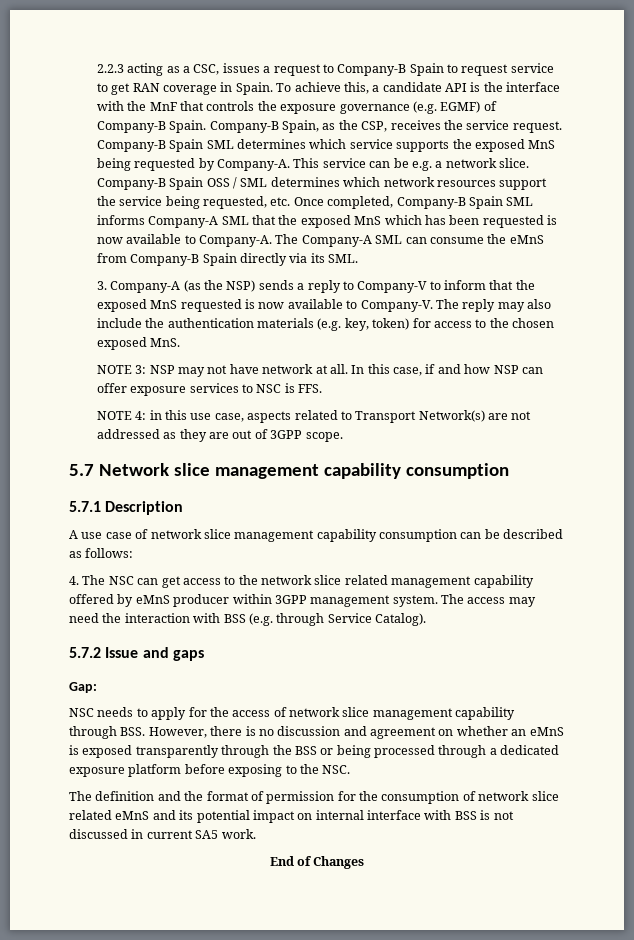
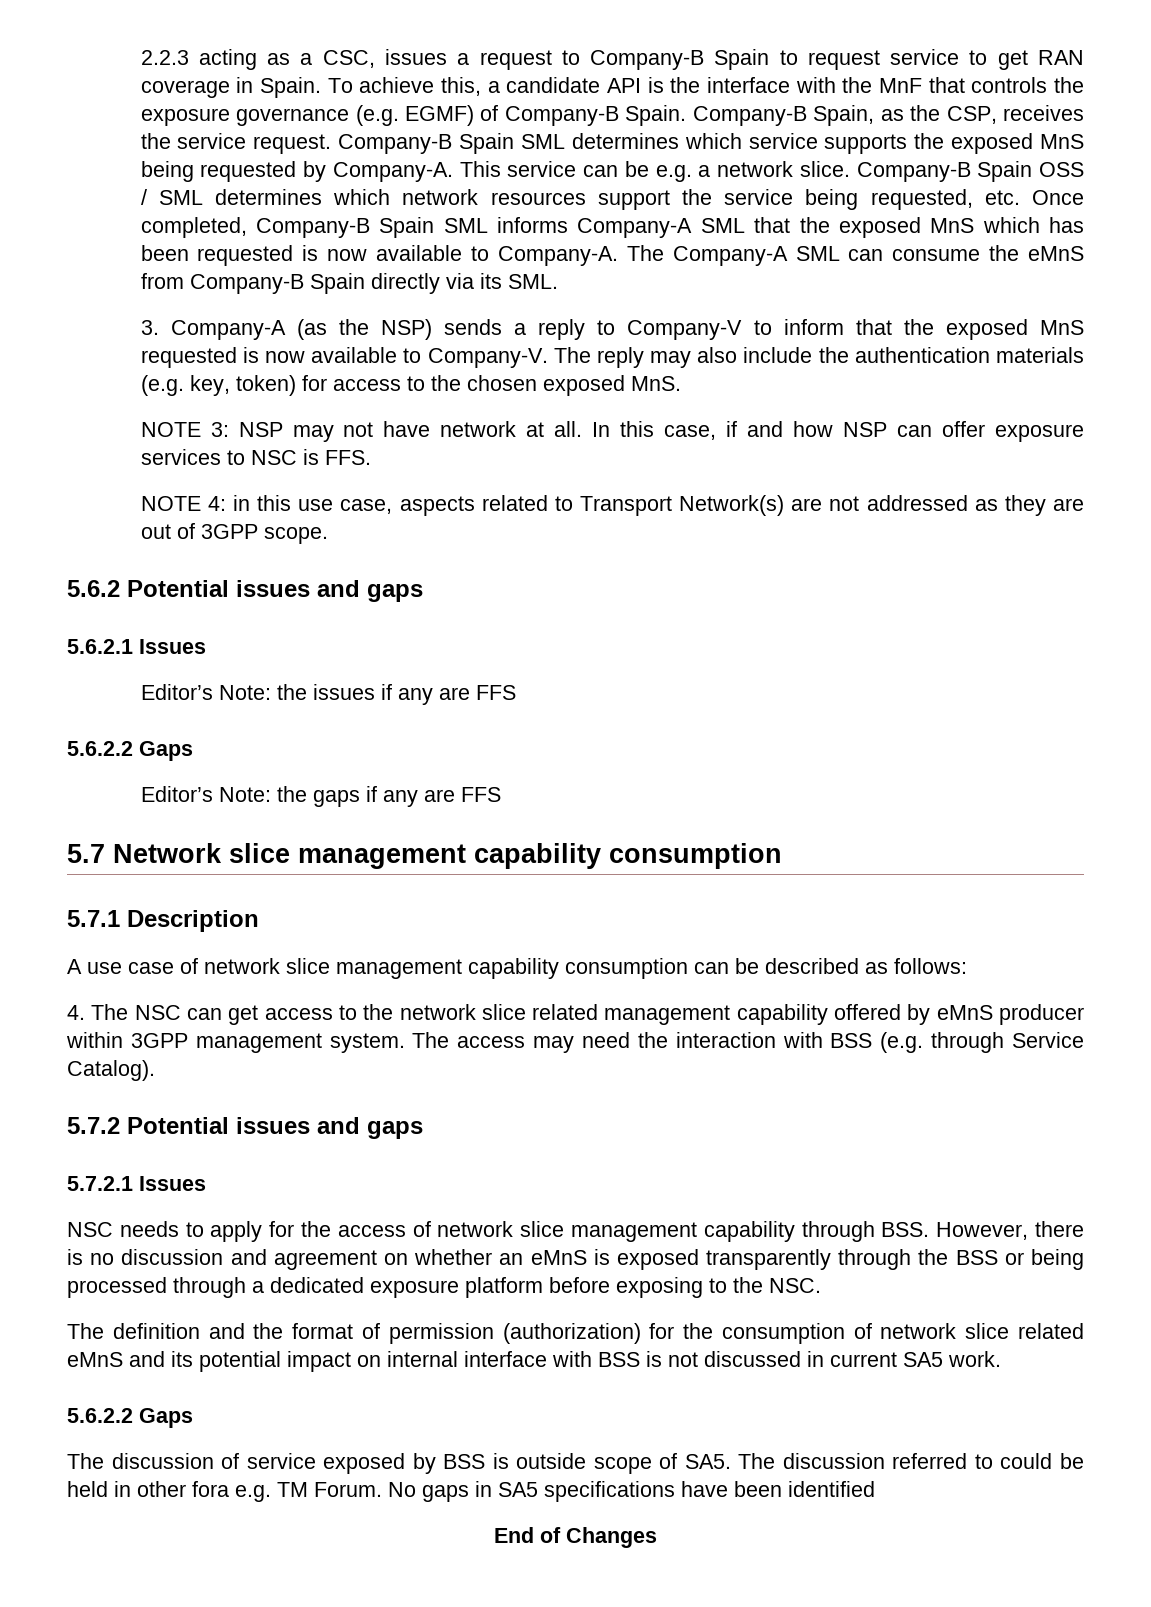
(343, 437) none -> [67,580,423,602] [67,639,206,654] [140,684,516,705] [67,741,193,761] [140,786,501,807] // 5.6.2 Potential issues and gaps // 5.6.2.1 Issues // Editor’s Note: the issues if any are FFS // 5.6.2.2 Gaps // Editor’s Note: the gaps if any are FFS
[105,647,204,661] [69,682,97,693] Issue and gaps // Gap: -> [127,1117,423,1139] [67,1176,206,1191] Potential issues and gaps // 5.7.2.1 Issues
(335, 797) none -> [502,1323,641,1344] (authorization)
(256, 834) none -> [67,1408,193,1428] [67,1453,1084,1474] [67,1481,875,1502] // 5.6.2.2 Gaps // The discussion of service exposed by BSS is outside scope of SA5. The discussion referred to could be held in other fora e.g. TM Forum. No gaps in SA5 specifications have been identified

